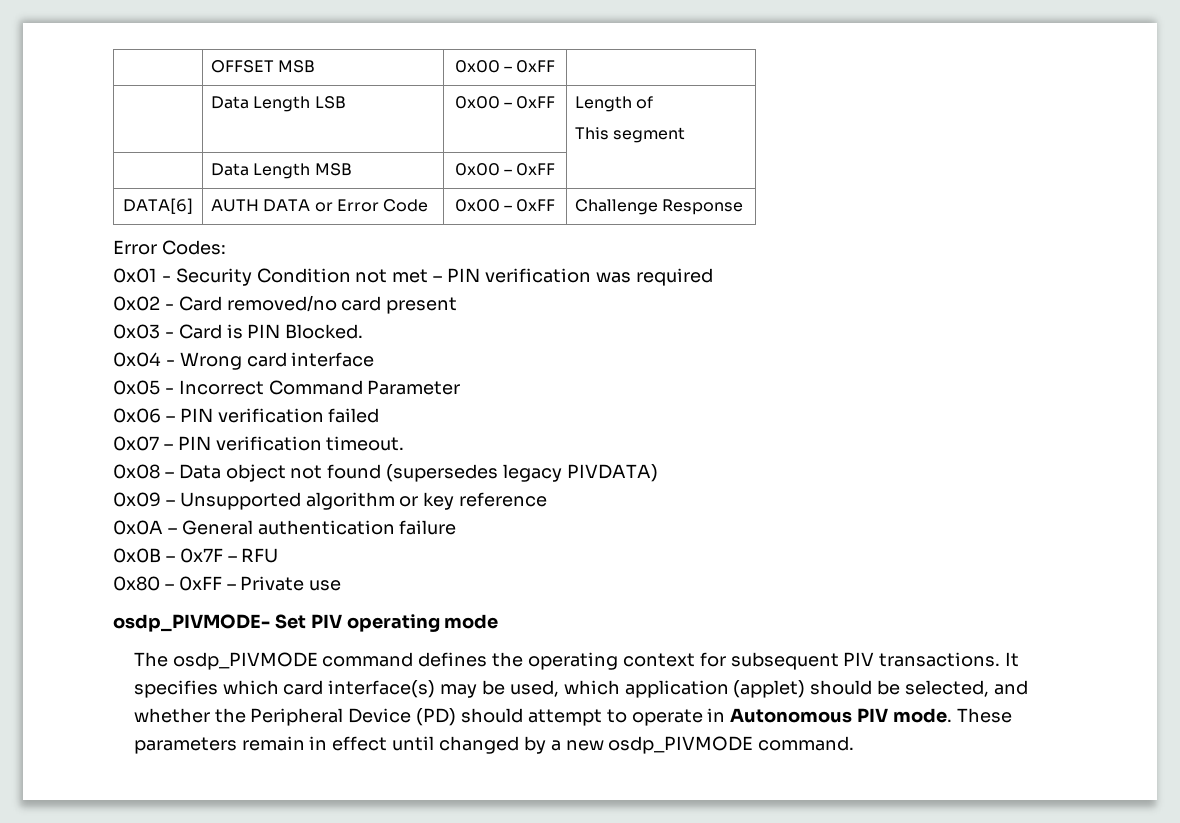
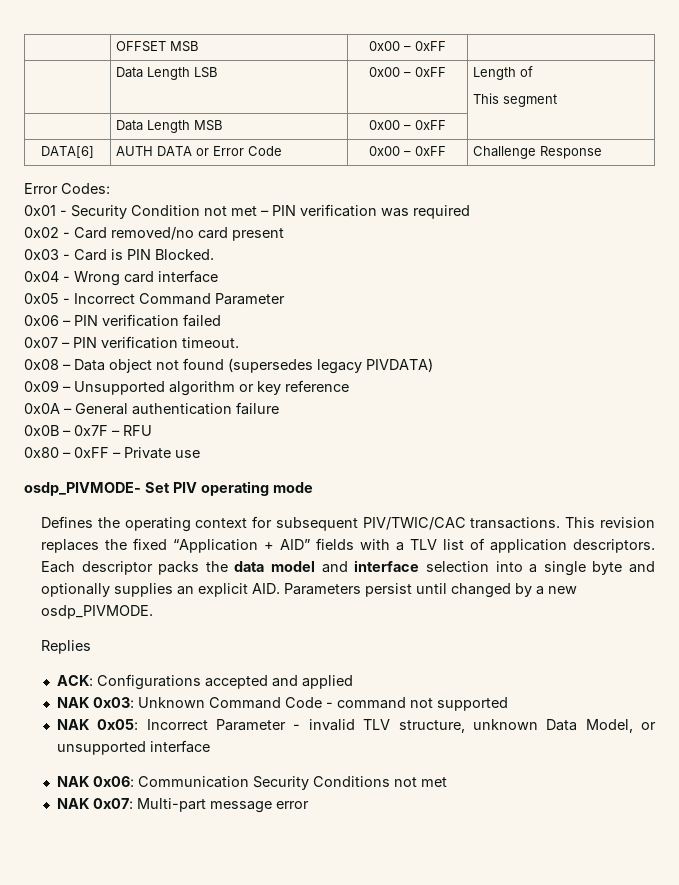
[133,652,488,670] The osdp_PIVMODE command defines -> [41,516,94,528] Defines
[843,652,1020,667] [133,680,1028,698] [133,708,1012,726] [133,736,388,754] PIV transactions. It specifies which card interface(s) may be used, which application (applet) should be selected, and whether the Peripheral Device (PD) should attempt to operate in Autonomous PIV mode. These parameters remain in effect -> [362,517,655,530] [41,538,655,553] [41,560,656,576] [41,583,413,597] PIV/TWIC/CAC transactions. This revision replaces the fixed “Application + AID” fields with a TLV list of application descriptors. Each descriptor packs the data model and interface selection into a single byte and optionally supplies an explicit AID. Parameters persist
[608,736,855,754] osdp_PIVMODE command. -> [41,605,154,619] [41,640,92,654] [56,674,353,690] [56,697,508,711] [56,719,656,733] [56,740,210,755] [56,776,447,790] [56,798,309,813] osdp_PIVMODE. // Replies // ACK: Configurations accepted and applied // NAK 0x03: Unknown Command Code - command not supported // NAK 0x05: Incorrect Parameter - invalid TLV structure, unknown Data Model, or unsupported interface // NAK 0x06: Communication Security Conditions not met // NAK 0x07: Multi-part message error

